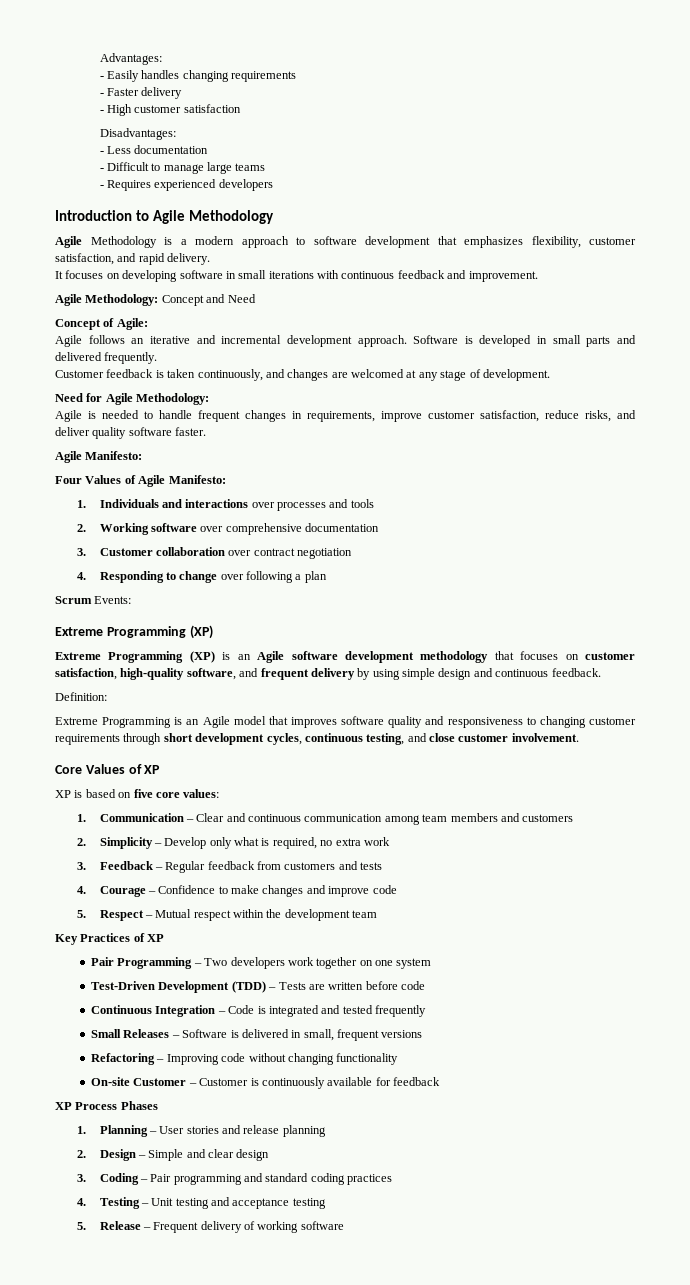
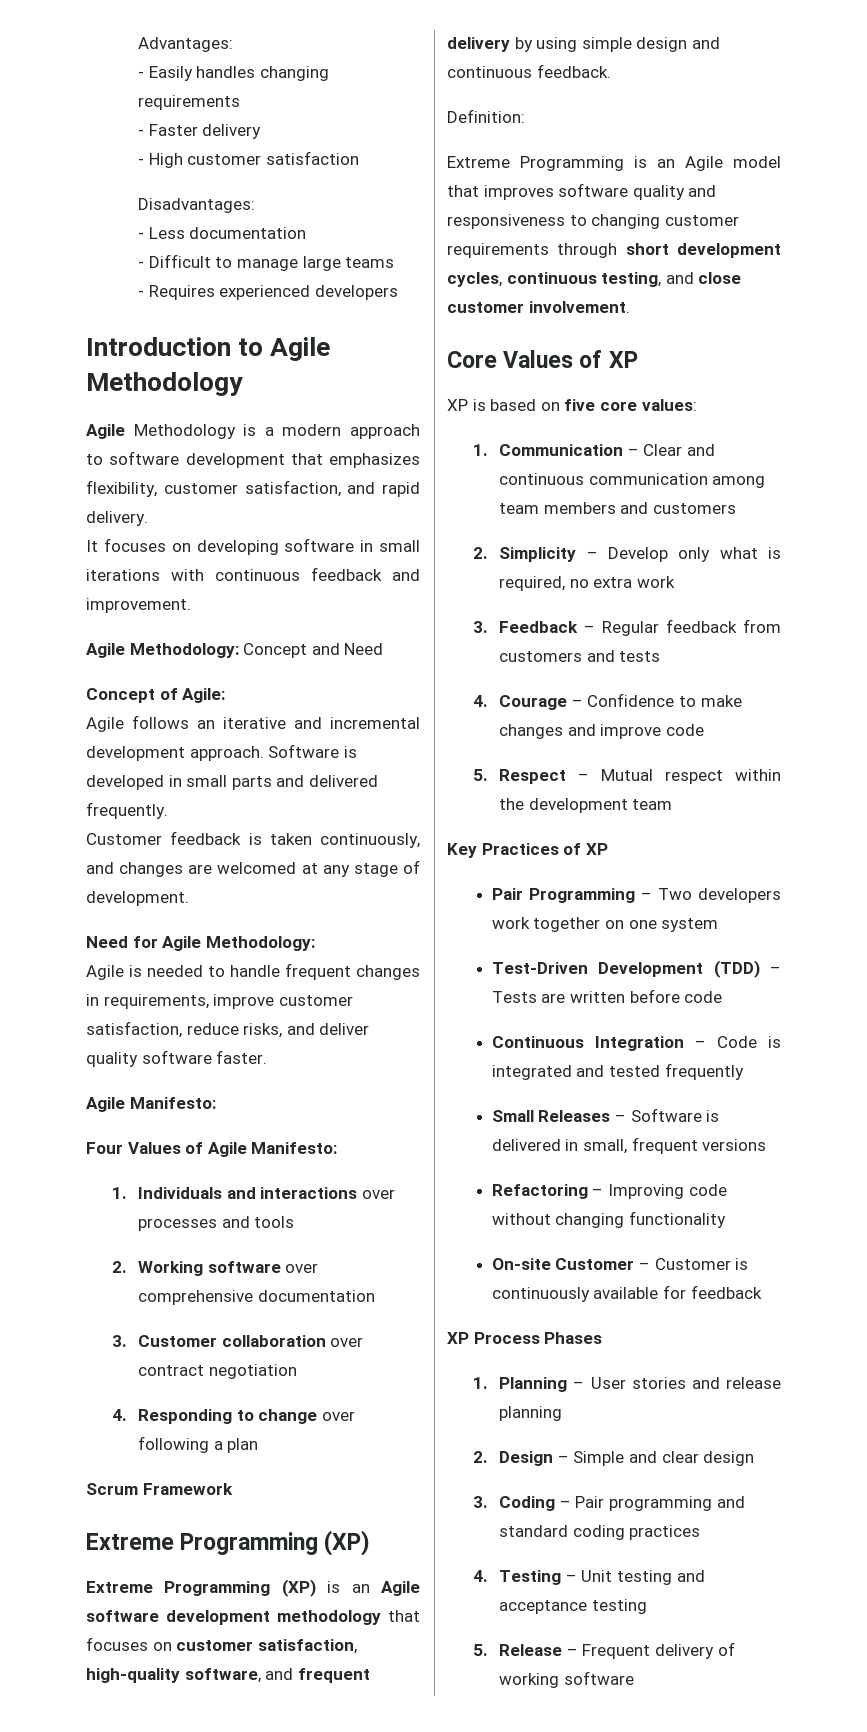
[94,596,132,604] Events: -> [142,1483,233,1495] Framework

